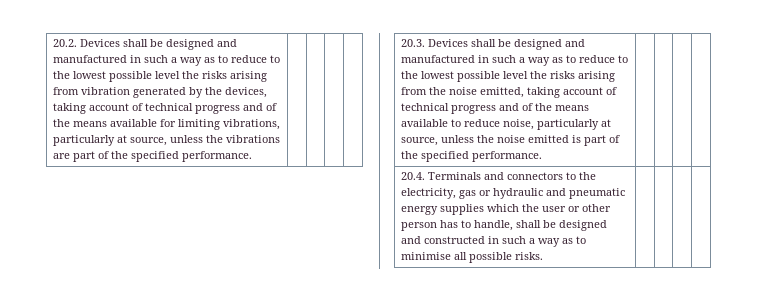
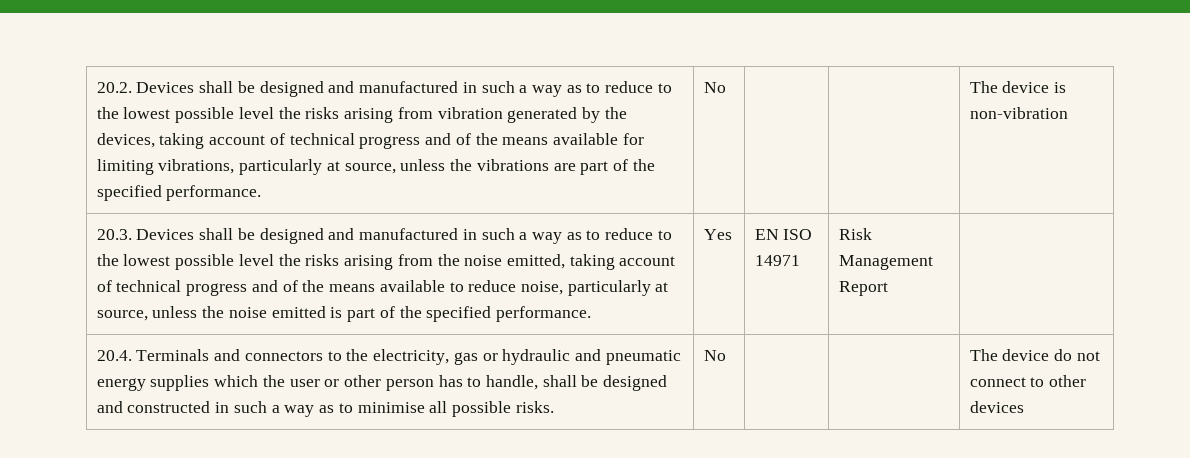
(252, 156) | | | -> [703,82,726,93] [969,81,1067,93] [969,107,1068,119] No | | | The device is non-vibration
(542, 156) | | -> [703,229,732,240] [754,229,813,240] [754,255,800,266] [838,228,872,240] [838,255,933,270] [838,281,888,296] Yes | EN ISO 14971 | Risk Management Report
(543, 256) | | | -> [703,350,726,361] [969,349,1100,361] [969,375,1087,387] [969,401,1024,413] No | | | The device do not connect to other devices

